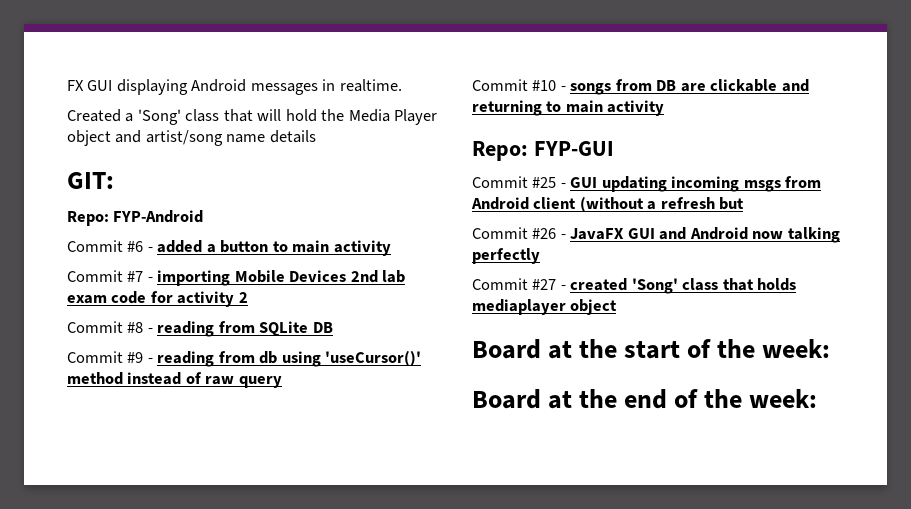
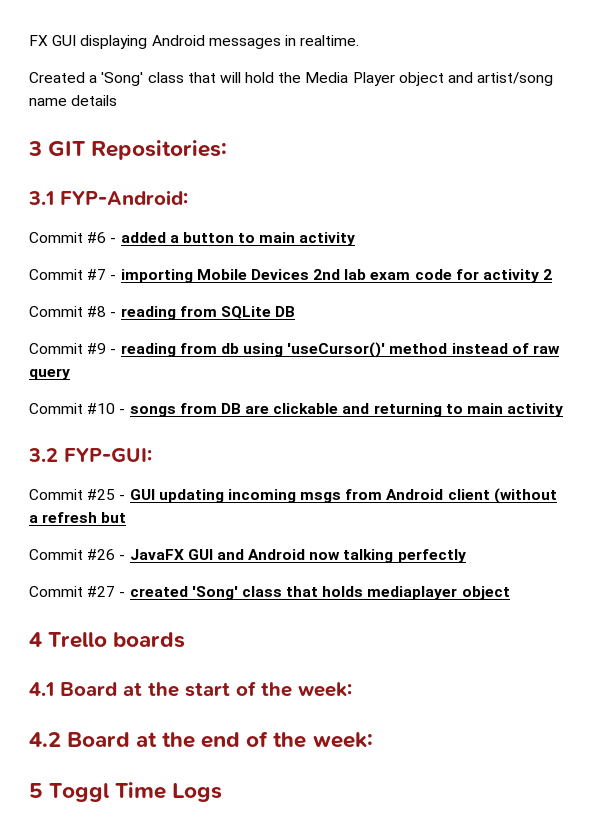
[67,172,114,189] [67,210,204,226] GIT: // Repo: FYP-Android -> [28,140,228,160] [28,190,188,205] 3 GIT Repositories: // 3.1 FYP-Android:
[472,141,614,161] Repo: FYP-GUI -> [28,448,152,462] 3.2 FYP-GUI:
(618, 307) none -> [29,632,186,648] [29,682,54,696] 4 Trello boards // 4.1
(831, 348) none -> [29,732,61,747] 4.2
(818, 398) none -> [29,782,223,802] // 5 Toggl Time Logs

